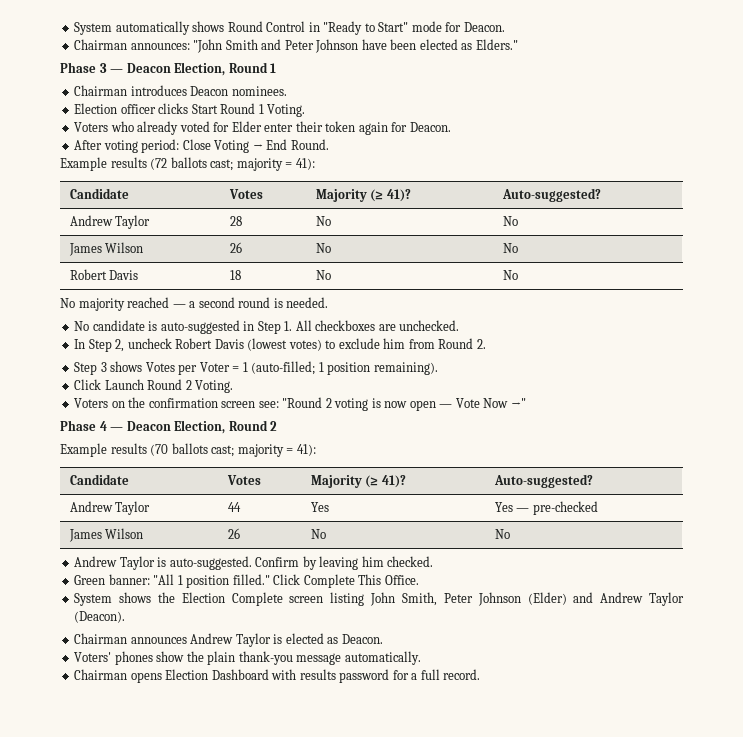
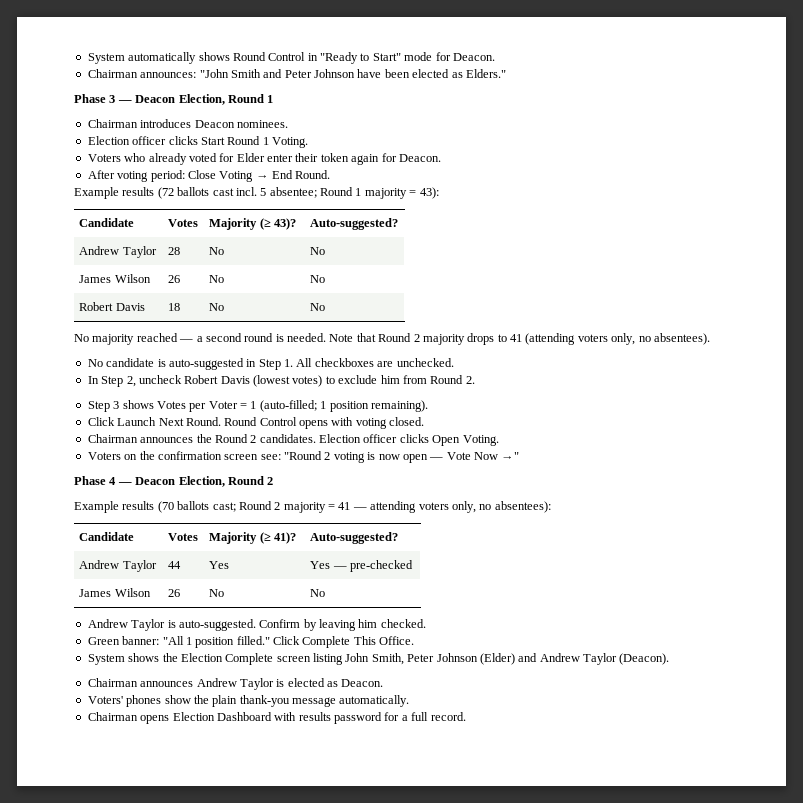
[210,158,315,171] [69,188,129,199] [228,189,263,199] [315,189,411,202] cast; majority = 41): // Candidate | Votes | Majority (≥ 41)? -> [212,187,439,199] [79,218,135,227] [168,219,199,227] [209,218,297,230] cast incl. 5 absentee; Round 1 majority = 43): // Candidate | Votes | Majority (≥ 43)?
(329, 302) none -> [329,333,710,345] Note that Round 2 majority drops to 41 (attending voters only, no absentees).
[147,379,192,390] Round 2 -> [158,417,425,429] [87,434,461,446] Next Round. Round Control opens with voting closed. // Chairman announces the Round 2 candidates. Election officer clicks Open
[237,444,316,457] majority = 41): -> [238,501,551,513] Round 2 majority = 41 — attending voters only, no absentees):

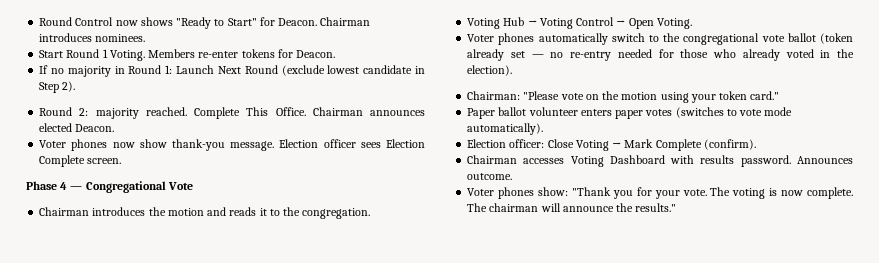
[87,52,318,64] System automatically shows Round Control in -> [39,17,173,26] Round Control now shows
[404,52,495,61] [87,69,506,78] [74,94,274,105] [87,119,235,128] mode for Deacon. // Chairman announces: "John Smith and Peter Johnson have been elected as Elders." // Phase 3 — Deacon Election, Round 1 // Chairman introduces Deacon -> [259,17,371,26] [39,33,93,42] for Deacon. Chairman introduces
[87,136,198,145] Election officer clicks -> (146, 38) none
[87,153,441,165] [87,170,331,182] [74,187,439,199] [79,218,135,227] [168,219,199,227] [209,218,297,230] [310,218,399,230] [79,246,157,258] [168,247,181,255] [209,247,225,255] [310,247,326,255] [79,274,151,283] [168,275,181,283] [209,275,225,283] [310,275,326,283] [79,302,145,311] [168,303,181,311] [209,303,225,311] [310,303,326,311] [74,333,710,345] [87,358,454,370] [87,375,475,387] [87,400,428,412] [87,417,425,429] [87,434,499,446] [87,451,520,463] [74,476,274,487] [74,501,551,513] [79,532,135,541] [168,533,199,541] [209,532,297,544] [310,532,399,544] [79,560,157,572] [168,561,182,569] [209,561,230,569] [310,560,414,572] [79,588,151,597] [168,589,181,597] [209,589,225,597] [310,589,326,597] [87,619,426,631] [87,636,415,648] [87,653,670,665] [87,678,384,690] [87,695,410,707] [87,712,215,724] // Voters who already voted for Elder enter their token again for Deacon. // After voting period: Close Voting → End Round. // Example results (72 ballots cast incl. 5 absentee; Round 1 majority = 43): // Candidate | Votes | Majority (≥ 43)? | Auto-suggested? // Andrew Taylor | 28 | No | No // James Wilson | 26 | No | No // Robert Davis | 18 | No | No // No majority reached — a second round is needed. Note that Round 2 majority drops to 41 (attending voters only, no absentees). // No candidate is auto-suggested in Step 1. All checkboxes are unchecked. // In Step 2, uncheck Robert Davis (lowest votes) to exclude him from Round 2. // Step 3 shows Votes per Voter = 1 (auto-filled; 1 position remaining). // Click Launch Next Round. Round Control opens with voting closed. // Chairman announces the Round 2 candidates. Election officer clicks Open Voting. // Voters on the confirmation screen see: "Round 2 voting is now open — Vote Now →" // Phase 4 — Deacon Election, Round 2 // Example results (70 ballots cast; Round 2 majority = 41 — attending voters only, no absentees): // Candidate | Votes | Majority (≥ 41)? | Auto-suggested? // Andrew Taylor | 44 | Yes | Yes — pre-checked // James Wilson | 26 | No | No // Andrew Taylor is auto-suggested. Confirm by leaving him checked. // Green banner: "All 1 position filled." Click Complete This Office. // System shows the Election Complete screen listing John Smith, Peter Johnson (Elder) and Andrew Taylor (Deacon). // Chairman announces Andrew Taylor is elected as Deacon. // Voters' phones show the plain thank-you message automatically. // Chairman opens Election -> [148,49,336,58] [39,65,425,77] [39,81,76,93] [39,107,425,119] [39,123,115,132] [39,139,425,151] [39,155,122,167] [26,181,193,193] [39,207,371,219] [467,17,692,29] [467,33,853,45] [467,49,855,61] [467,65,513,76] [467,91,780,103] [467,107,793,119] [467,123,544,135] [467,139,756,151] [467,155,604,167] Members re-enter tokens for Deacon. // If no majority in Round 1: Launch Next Round (exclude lowest candidate in Step 2). // Round 2: majority reached. Complete This Office. Chairman announces elected Deacon. // Voter phones now show thank-you message. Election officer sees Election Complete screen. // Phase 4 — Congregational Vote // Chairman introduces the motion and reads it to the congregation. // Voting Hub → Voting Control → Open Voting. // Voter phones automatically switch to the congregational vote ballot (token already set — no re-entry needed for those who already voted in the election). // Chairman: "Please vote on the motion using your token card." // Paper ballot volunteer enters paper votes (switches to vote mode automatically). // Election officer: Close Voting → Mark Complete (confirm). // Chairman accesses Voting
[334,712,466,724] password for a full record. -> [740,155,853,167] [467,173,513,180] [467,187,853,199] [467,203,677,212] password. Announces outcome. // Voter phones show: "Thank you for your vote. The voting is now complete. The chairman will announce the results."

